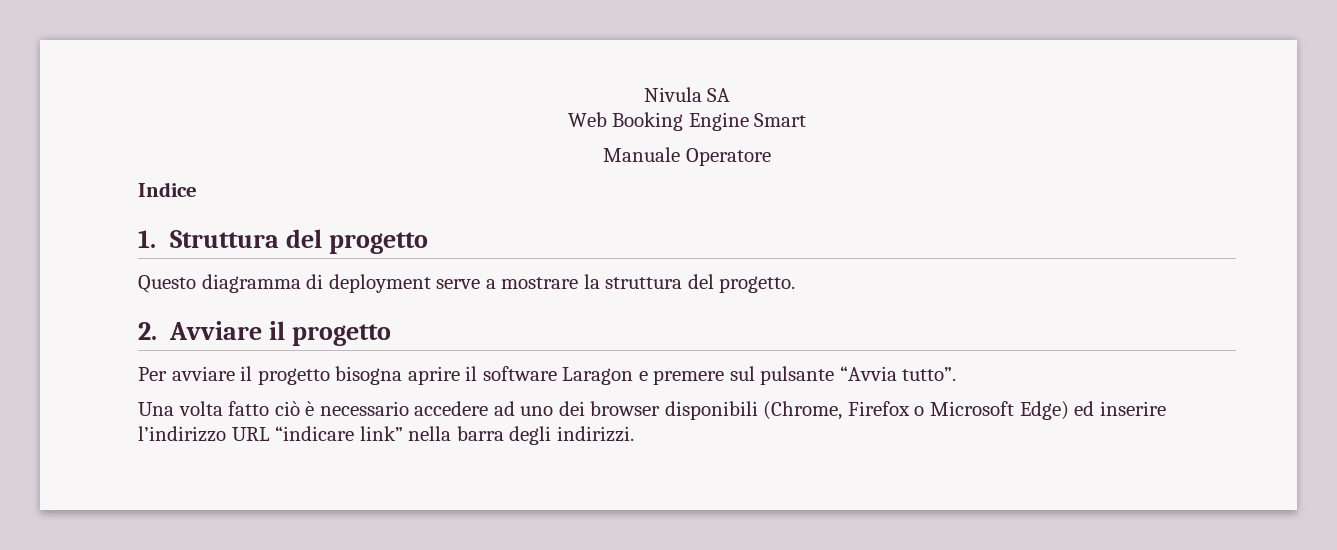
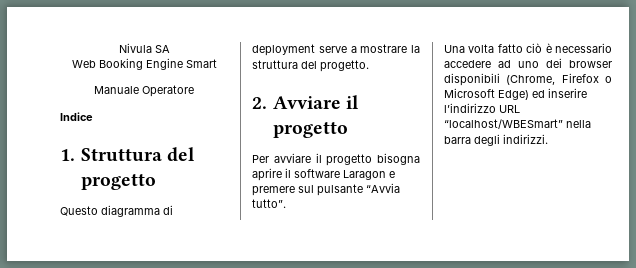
[275,426,403,441] “indicare link” -> [444,119,563,129] “localhost/WBESmart”

